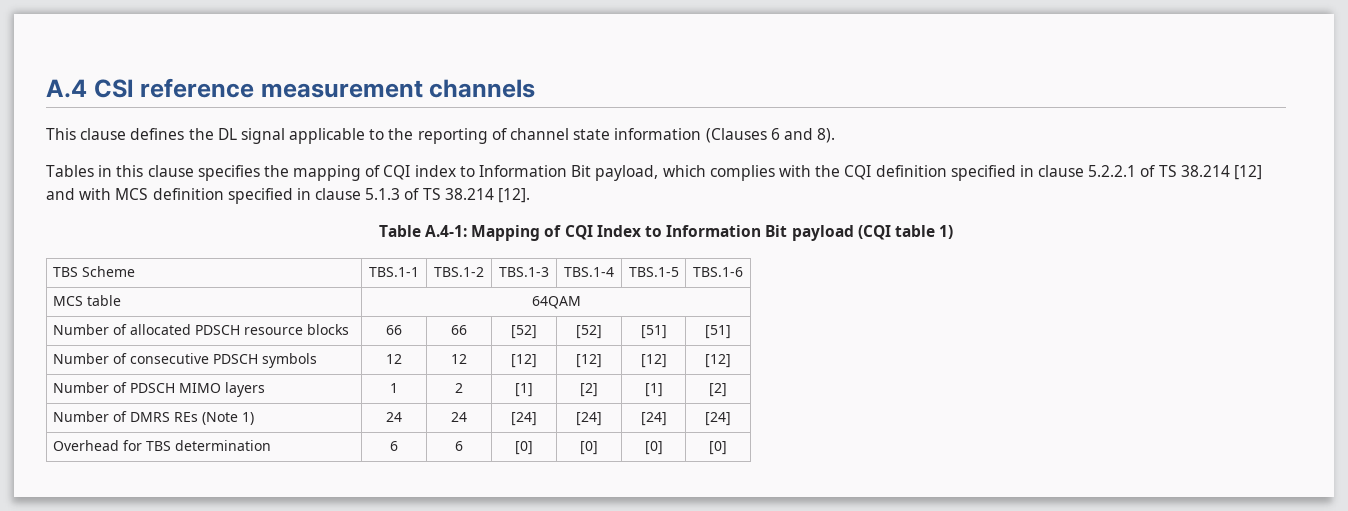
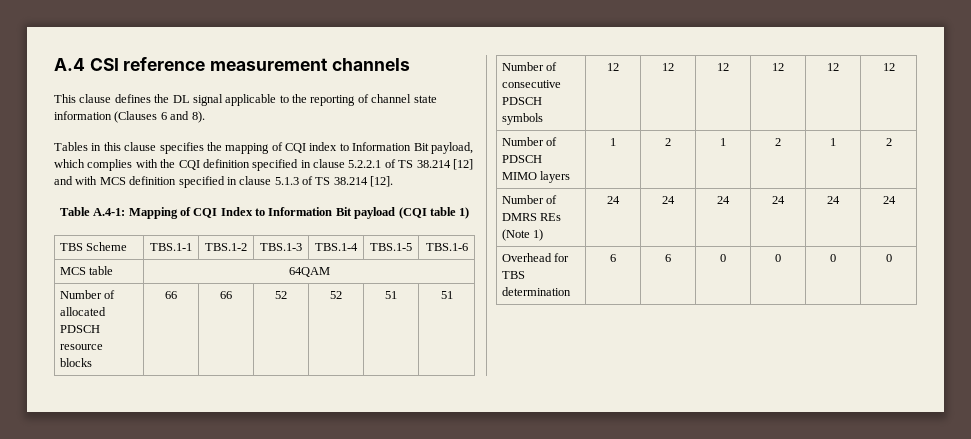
[511,325,537,339] [576,325,602,339] [640,325,667,339] [705,325,731,339] [52] | [52] | [51] | [51] -> [275,291,287,299] [330,291,342,299] [385,291,397,299] [440,291,453,299] 52 | 52 | 51 | 51
[511,354,537,368] [576,354,602,368] [640,354,667,368] [705,354,731,368] [12] | [12] | [12] | [12] -> [717,63,729,71] [772,63,784,71] [827,63,839,71] [882,63,895,71] 12 | 12 | 12 | 12
[515,383,533,397] [580,383,598,397] [644,383,663,397] [709,383,727,397] [1] | [2] | [1] | [2] -> [720,138,726,146] [775,138,781,146] [830,138,836,146] [885,138,892,146] 1 | 2 | 1 | 2
[511,412,537,426] [576,412,602,426] [640,412,667,426] [705,412,731,426] [24] | [24] | [24] | [24] -> [717,196,730,204] [772,196,785,204] [827,196,840,204] [882,196,896,204] 24 | 24 | 24 | 24
[515,441,533,455] [580,441,598,455] [644,441,663,455] [709,441,727,455] [0] | [0] | [0] | [0] -> [720,254,726,262] [775,254,781,262] [830,254,836,262] [885,254,892,262] 0 | 0 | 0 | 0

